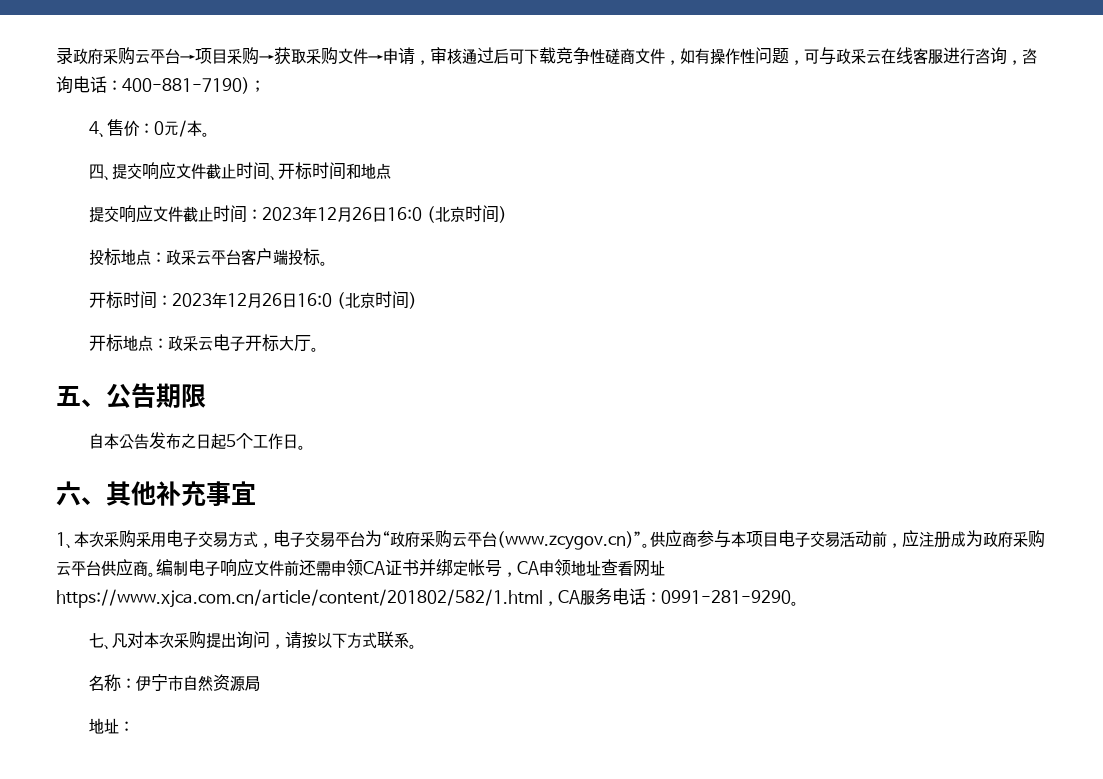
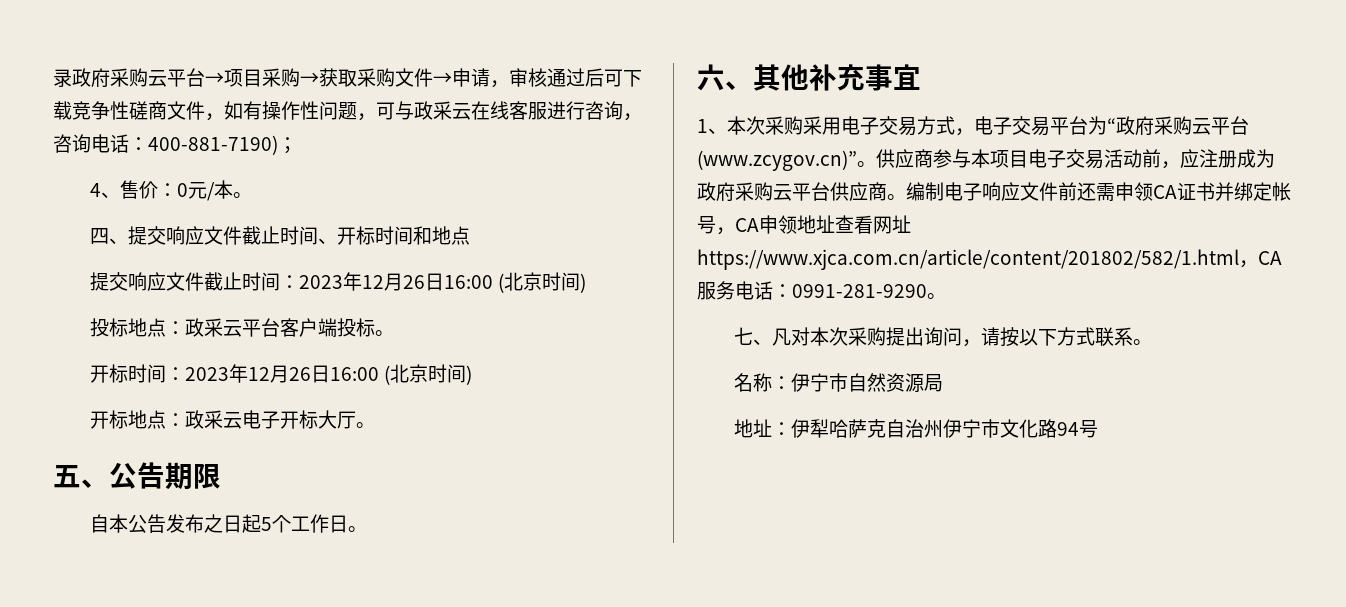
[387,207,423,221] 16:0 -> [443,275,493,289] 16:00
[297,293,333,307] 16:0 -> [329,367,379,381] 16:00
(135, 726) none -> [790,419,1098,438] 伊犁哈萨克自治州伊宁市文化路94号

